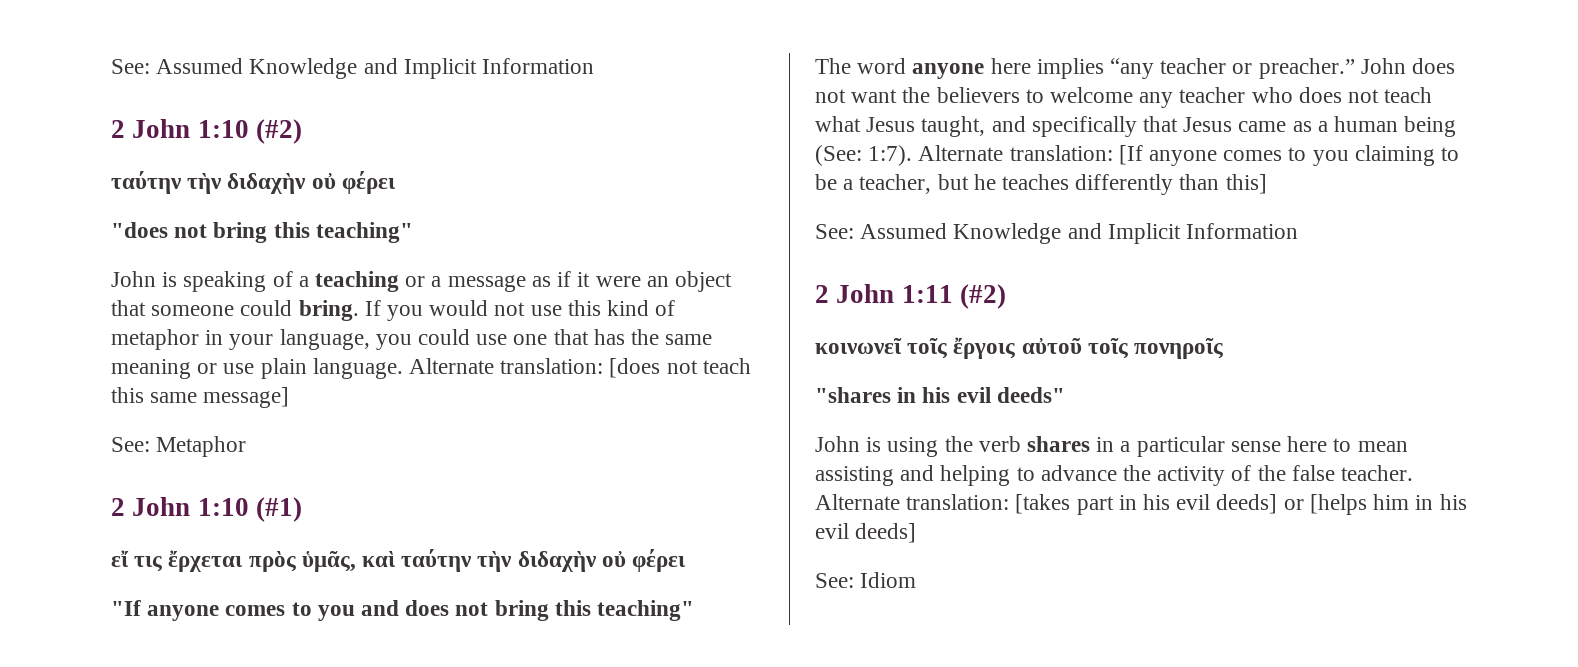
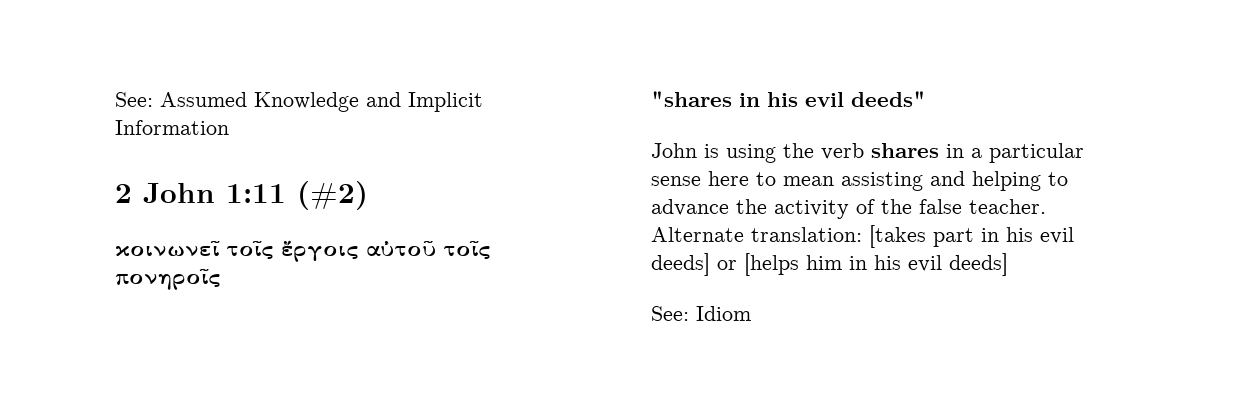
[111,58,595,79] [111,119,302,144] [111,171,396,194] [111,222,413,243] [111,271,732,292] [111,300,676,321] [111,329,713,350] [111,358,751,379] [111,387,290,408] [111,436,247,457] [111,497,302,522] [111,549,687,572] [111,600,695,621] [815,58,1456,79] [815,87,1433,108] [815,116,1457,137] [815,145,1460,166] [815,174,1267,195] [815,223,1299,244] See: Assumed Knowledge and Implicit Information // 2 John 1:10 (#2) // ταύτην τὴν διδαχὴν οὐ φέρει // "does not bring this teaching" // John is speaking of a teaching or a message as if it were an object that someone could bring. If you would not use this kind of metaphor in your language, you could use one that has the same meaning or use plain language. Alternate translation: [does not teach this same message] // See: Metaphor // 2 John 1:10 (#1) // εἴ τις ἔρχεται πρὸς ὑμᾶς, καὶ ταύτην τὴν διδαχὴν οὐ φέρει // "If anyone comes to you and does not bring this teaching" // The word anyone here implies “any teacher or preacher.” John does not want the believers to welcome any teacher who does not teach what Jesus taught, and specifically that Jesus came as a human being (See: 1:7). Alternate translation: [If anyone comes to you claiming to be a teacher, but he teaches differently than this] // See: Assumed Knowledge and Implicit Information -> [115,92,483,112] [115,120,229,135] See: Assumed Knowledge and Implicit Information

